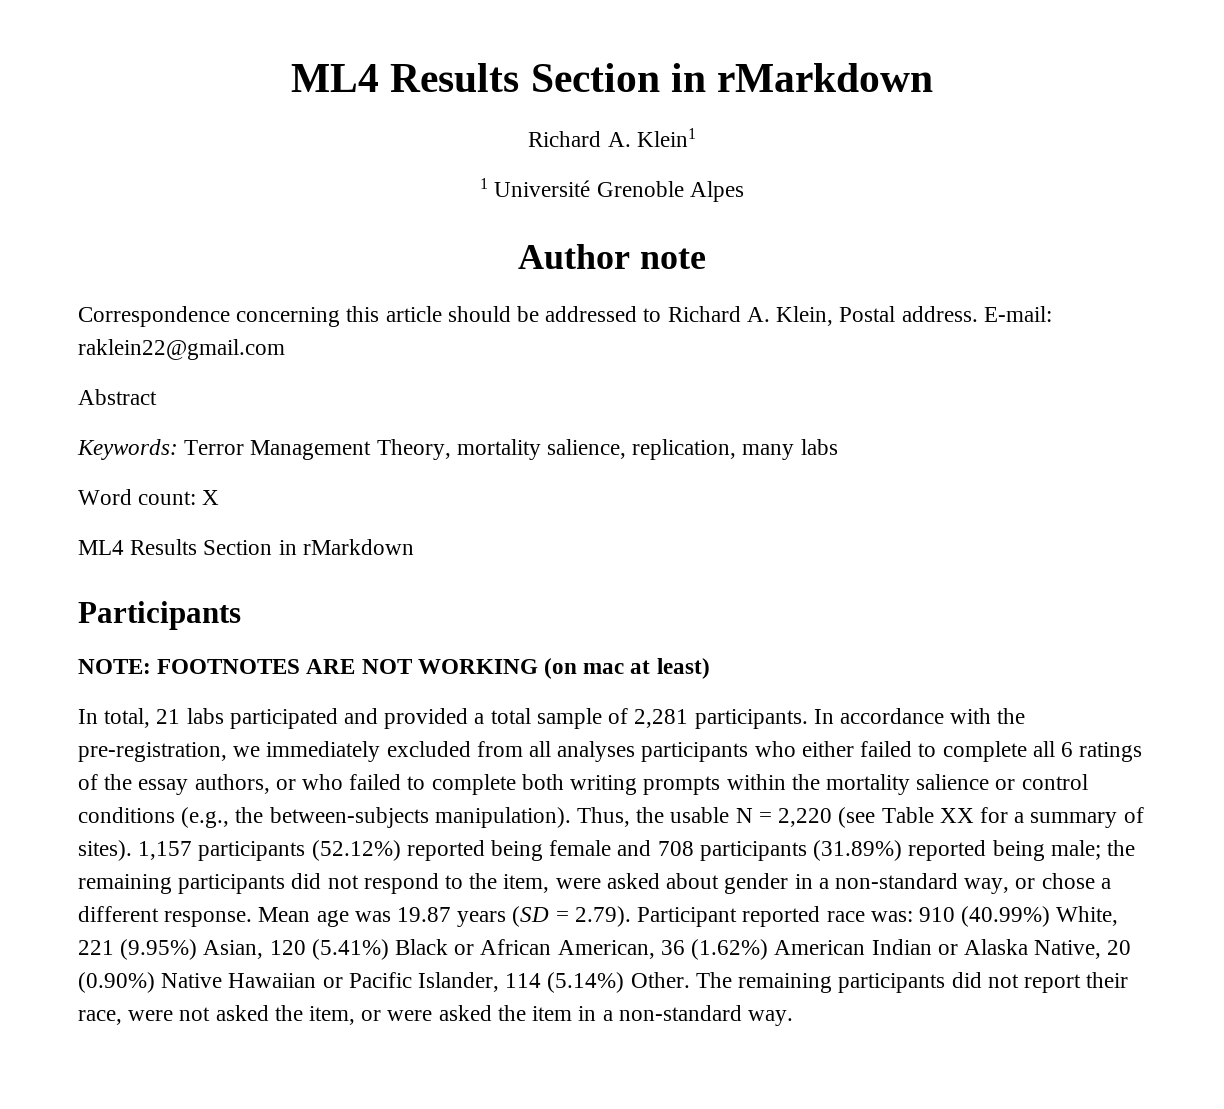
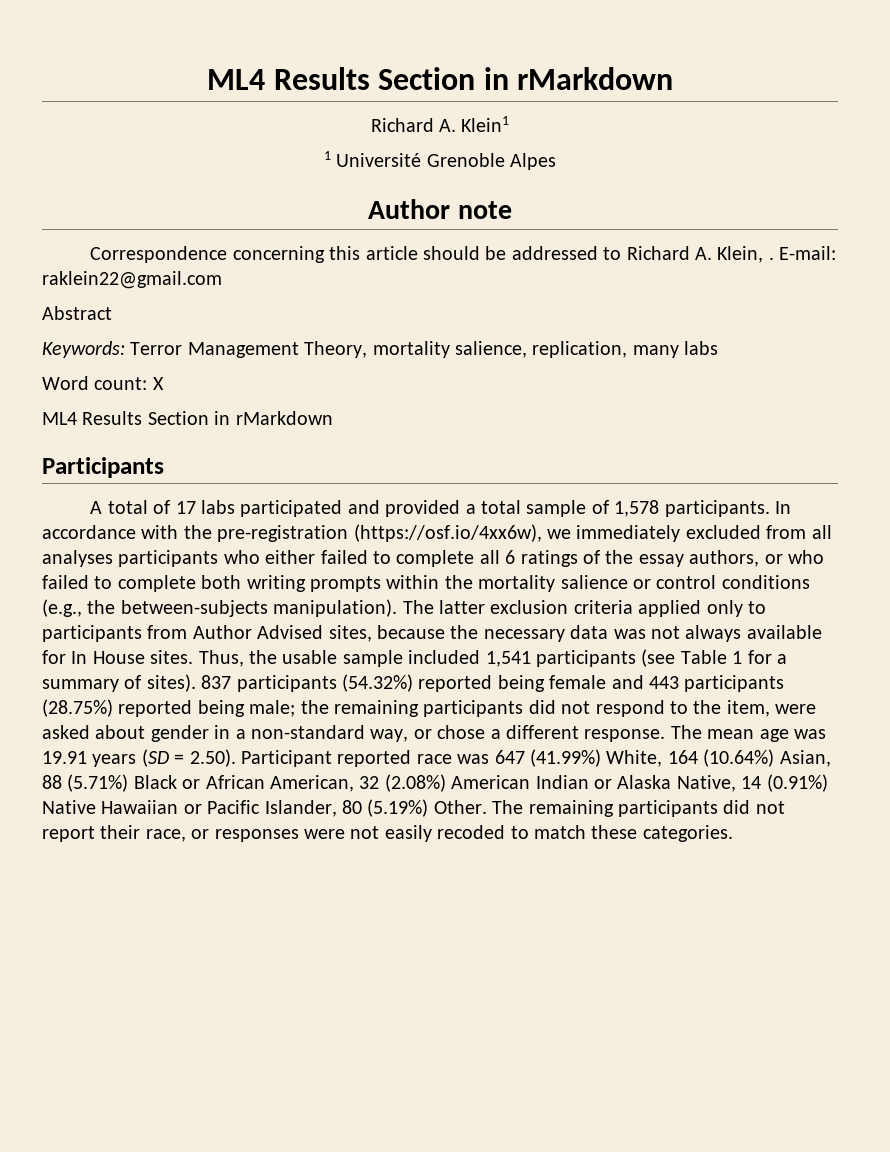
[839,306,978,322] Postal address. -> [768,257,774,260] .
[78,658,710,679] [78,708,181,728] NOTE: FOOTNOTES ARE NOT WORKING (on mac at least) // In total, 21 -> [90,500,196,514] A total of 17
[634,709,689,728] 2,281 -> [614,500,660,517] 1,578
[78,742,227,762] pre-registration, -> [217,524,542,542] pre-registration (https://osf.io/4xx6w),
[577,807,833,827] Thus, the usable N = 2,220 -> [402,600,766,617] [42,625,822,642] [42,650,636,667] The latter exclusion criteria applied only to participants from Author Advised sites, because the necessary data was not always available for In House sites. Thus, the usable sample included 1,541 participants
[939,808,974,823] XX -> [732,651,743,664] 1
[138,840,401,861] 1,157 participants (52.12%) -> [201,674,413,692] 837 participants (54.32%)
[657,840,903,861] 708 participants (31.89%) -> [648,675,785,692] [42,699,113,717] 443 participants (28.75%)
[258,907,311,922] Mean -> [670,725,755,739] The mean
[397,907,452,922] 19.87 -> [42,751,87,764] 19.91
[574,906,631,927] 2.79). -> [189,749,236,767] 2.50).
[870,906,1119,927] [78,939,389,960] was: 910 (40.99%) White, 221 (9.95%) Asian, 120 (5.41%) -> [457,749,831,767] [42,774,129,792] was 647 (41.99%) White, 164 (10.64%) Asian, 88 (5.71%)
[660,939,769,960] 36 (1.62%) -> [359,774,446,792] 32 (2.08%)
[1107,940,1132,955] [78,972,155,993] 20 (0.90%) -> [741,774,828,792] 14 (0.91%)
[505,972,625,993] 114 (5.14%) -> [342,799,429,817] 80 (5.19%)
[128,1005,793,1026] were not asked the item, or were asked the item in a non-standard way. -> [191,825,733,842] or responses were not easily recoded to match these categories.

